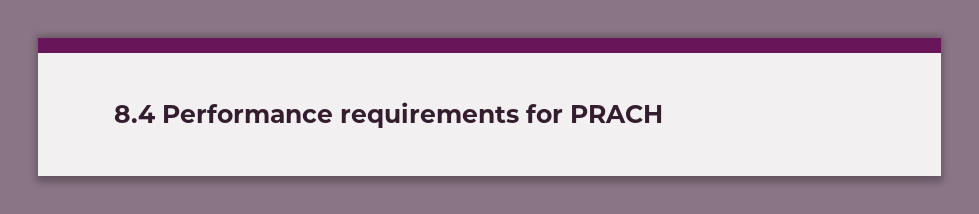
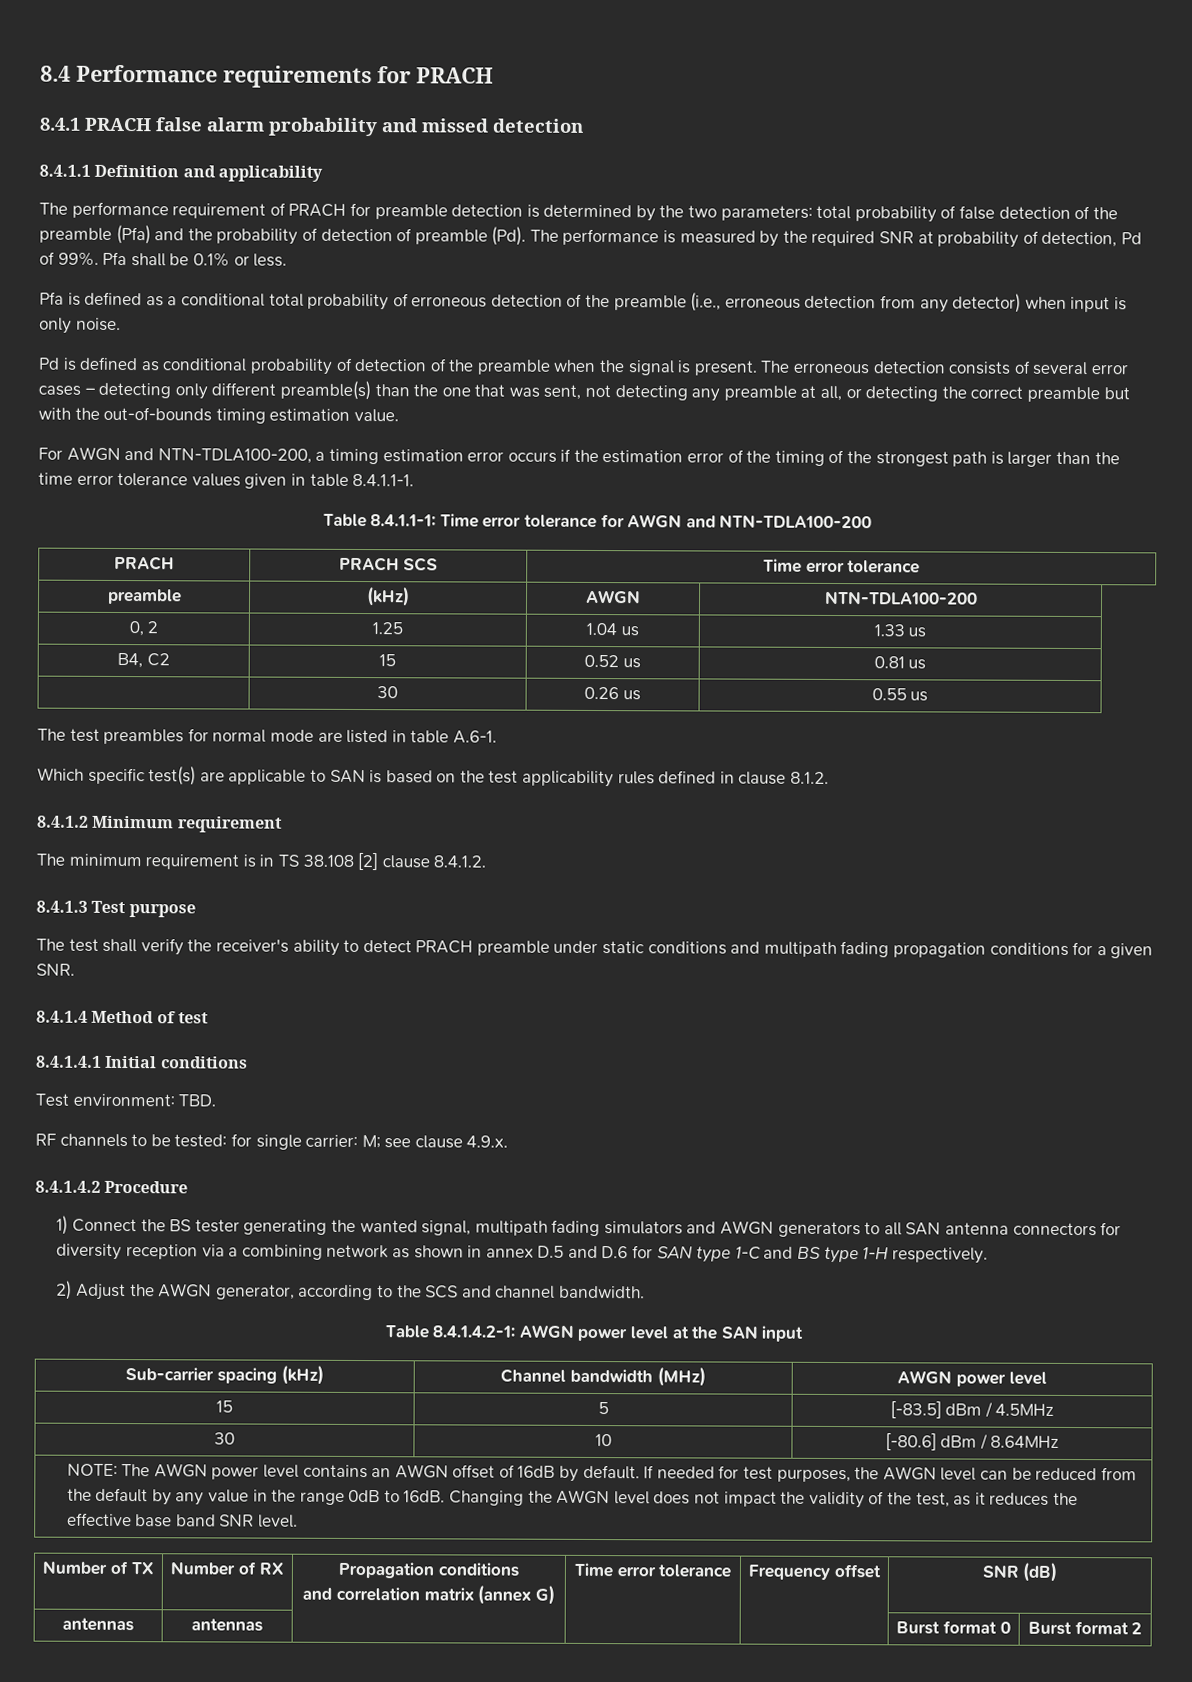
(663, 114) none -> [39,117,584,137] [39,164,323,182] [39,201,1118,223] [39,224,1142,248] [39,251,288,267] [39,291,1127,313] [39,317,121,334] [38,356,1129,376] [38,380,1130,403] [38,406,399,424] [38,446,1120,467] [38,472,415,489] [322,513,873,529] [114,555,175,571] [338,556,439,572] [762,558,921,574] [106,588,182,605] [365,586,410,607] [585,589,641,604] [823,590,978,605] [128,621,159,637] [371,622,403,635] [586,622,639,637] [873,624,927,638] [117,652,170,669] [378,654,396,667] [584,654,641,669] [873,656,927,670] [376,686,398,699] [584,686,641,701] [871,688,929,702] [37,728,497,745] [37,766,830,788] [37,815,283,833] [36,852,487,871] [36,900,196,918] [36,938,1154,959] [36,963,75,976] [36,1010,209,1024] [36,1055,248,1069] [35,1093,217,1107] [35,1133,509,1150] [35,1180,189,1194] [56,1215,1122,1238] [56,1243,988,1264] [56,1280,645,1301] [384,1324,804,1342] [125,1364,324,1385] [500,1366,706,1387] [897,1370,1047,1387] [216,1400,233,1413] [597,1402,609,1415] [889,1400,1055,1419] [214,1432,235,1445] [594,1433,612,1447] [884,1432,1060,1451] [66,1463,1137,1483] [66,1487,1078,1509] [66,1512,298,1528] [42,1560,154,1575] [170,1561,284,1576] [338,1561,519,1579] [302,1584,555,1605] [573,1562,732,1578] [748,1564,881,1580] [981,1561,1058,1582] [62,1617,134,1632] [191,1618,263,1632] [896,1620,1011,1635] [1027,1621,1143,1635] // 8.4.1 PRACH false alarm probability and missed detection // 8.4.1.1 Definition and applicability // The performance requirement of PRACH for preamble detection is determined by the two parameters: total probability of false detection of the preamble (Pfa) and the probability of detection of preamble (Pd). The performance is measured by the required SNR at probability of detection, Pd of 99%. Pfa shall be 0.1% or less. // Pfa is defined as a conditional total probability of erroneous detection of the preamble (i.e., erroneous detection from any detector) when input is only noise. // Pd is defined as conditional probability of detection of the preamble when the signal is present. The erroneous detection consists of several error cases – detecting only different preamble(s) than the one that was sent, not detecting any preamble at all, or detecting the correct preamble but with the out-of-bounds timing estimation value. // For AWGN and NTN-TDLA100-200, a timing estimation error occurs if the estimation error of the timing of the strongest path is larger than the time error tolerance values given in table 8.4.1.1-1. // Table 8.4.1.1-1: Time error tolerance for AWGN and NTN-TDLA100-200 // PRACH | PRACH SCS | Time error tolerance // preamble | (kHz) | AWGN | NTN-TDLA100-200 // 0, 2 | 1.25 | 1.04 us | 1.33 us // B4, C2 | 15 | 0.52 us | 0.81 us // | 30 | 0.26 us | 0.55 us // The test preambles for normal mode are listed in table A.6-1. // Which specific test(s) are applicable to SAN is based on the test applicability rules defined in clause 8.1.2. // 8.4.1.2 Minimum requirement // The minimum requirement is in TS 38.108 [2] clause 8.4.1.2. // 8.4.1.3 Test purpose // The test shall verify the receiver's ability to detect PRACH preamble under static conditions and multipath fading propagation conditions for a given SNR. // 8.4.1.4 Method of test // 8.4.1.4.1 Initial conditions // Test environment: TBD. // RF channels to be tested: for single carrier: M; see clause 4.9.x. // 8.4.1.4.2 Procedure // 1) Connect the BS tester generating the wanted signal, multipath fading simulators and AWGN generators to all SAN antenna connectors for diversity reception via a combining network as shown in annex D.5 and D.6 for SAN type 1-C and BS type 1-H respectively. // 2) Adjust the AWGN generator, according to the SCS and channel bandwidth. // Table 8.4.1.4.2-1: AWGN power level at the SAN input // Sub-carrier spacing (kHz) | Channel bandwidth (MHz) | AWGN power level // 15 | 5 | [-83.5] dBm / 4.5MHz // 30 | 10 | [-80.6] dBm / 8.64MHz // NOTE: The AWGN power level contains an AWGN offset of 16dB by default. If needed for test purposes, the AWGN level can be reduced from the default by any value in the range 0dB to 16dB. Changing the AWGN level does not impact the validity of the test, as it reduces the effective base band SNR level. // Number of TX | Number of RX | Propagation conditions // and correlation matrix (annex G) | Time error tolerance | Frequency offset | SNR (dB) // antennas | antennas | | | | Burst format 0 | Burst format 2

